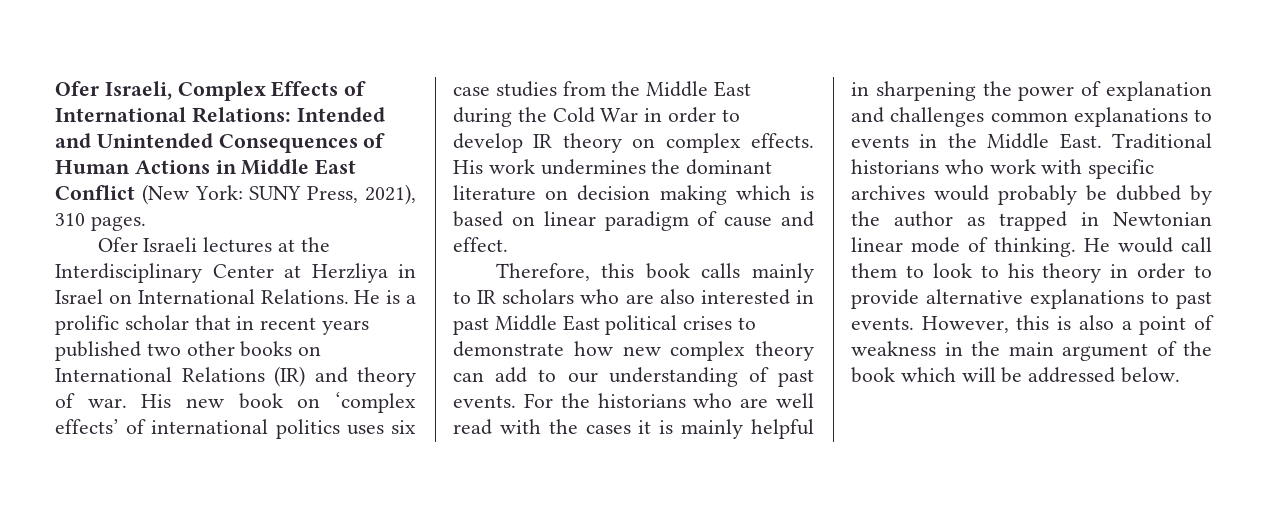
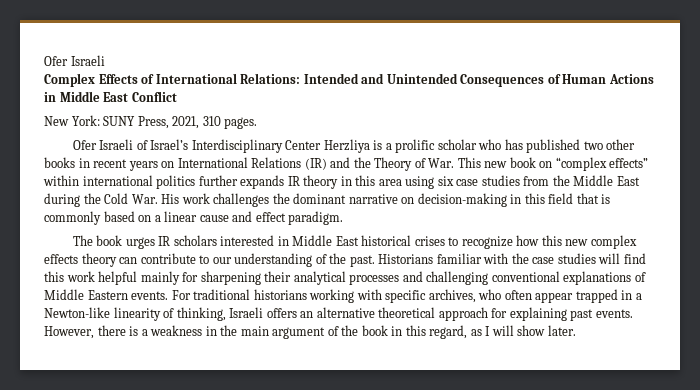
[55,81,172,100] Ofer Israeli, -> [44,55,105,66] Ofer Israeli //
[141,184,189,205] (New -> [44,116,69,126] // New
[365,184,417,205] 2021), -> [172,116,200,129] 2021,
[203,237,330,253] [55,263,416,283] [55,289,416,304] [55,315,370,335] lectures at the Interdisciplinary Center at Herzliya in Israel on International Relations. He is a prolific scholar that in recent years -> [136,139,523,153] of Israel’s Interdisciplinary Center Herzliya is a prolific scholar who has
(293, 349) none -> [78,158,158,171] in recent years
[357,367,416,387] [55,392,417,413] [55,419,384,439] theory of war. His new book on ‘complex effects’ of international politics uses -> [353,157,649,171] [43,175,435,189] the Theory of War. This new book on “complex effects” within international politics further expands IR theory in this area using
[600,107,740,123] [453,133,814,153] War in order to develop IR theory on complex effects. -> [131,194,158,204] War.
[540,159,646,175] undermines -> [213,193,270,207] challenges
[453,185,814,205] [453,211,814,231] [453,237,508,252] [495,263,814,283] [453,289,695,304] literature on decision making which is based on linear paradigm of cause and effect. // Therefore, this book calls mainly to IR scholars who are also -> [348,193,611,207] [44,211,344,225] [72,235,217,249] narrative on decision-making in this field that is commonly based on a linear cause and effect paradigm. // The book urges IR scholars
[453,315,678,335] past Middle East political -> [292,235,412,246] Middle East historical
[453,341,613,357] demonstrate how -> [461,235,562,249] recognize how this
(746, 351) none -> [44,254,78,264] effects
[495,367,528,383] add -> [140,253,196,264] contribute
[778,369,814,387] [453,393,814,408] [453,419,814,439] [851,81,1212,101] [851,107,1212,127] [851,133,1212,149] [851,159,1155,179] [851,185,1212,205] [851,211,1212,231] [851,237,1212,257] [851,263,1212,283] [851,289,1212,309] [851,315,1214,335] past events. For the historians who are well read with the cases it is mainly helpful in sharpening the power of explanation and challenges common explanations to events in the Middle East. Traditional historians who work with specific archives would probably be dubbed by the author as trapped in Newtonian linear mode of thinking. He would call them to look to his theory in order to provide alternative explanations to past events. However, this is also a point of -> [329,253,646,267] [44,271,646,285] [44,289,642,303] [44,307,633,321] [44,325,148,339] the past. Historians familiar with the case studies will find this work helpful mainly for sharpening their analytical processes and challenging conventional explanations of Middle Eastern events. For traditional historians working with specific archives, who often appear trapped in a Newton-like linearity of thinking, Israeli offers an alternative theoretical approach for explaining past events. However, there is a
[900,367,1181,383] which will be addressed below. -> [391,325,576,339] in this regard, as I will show later.

